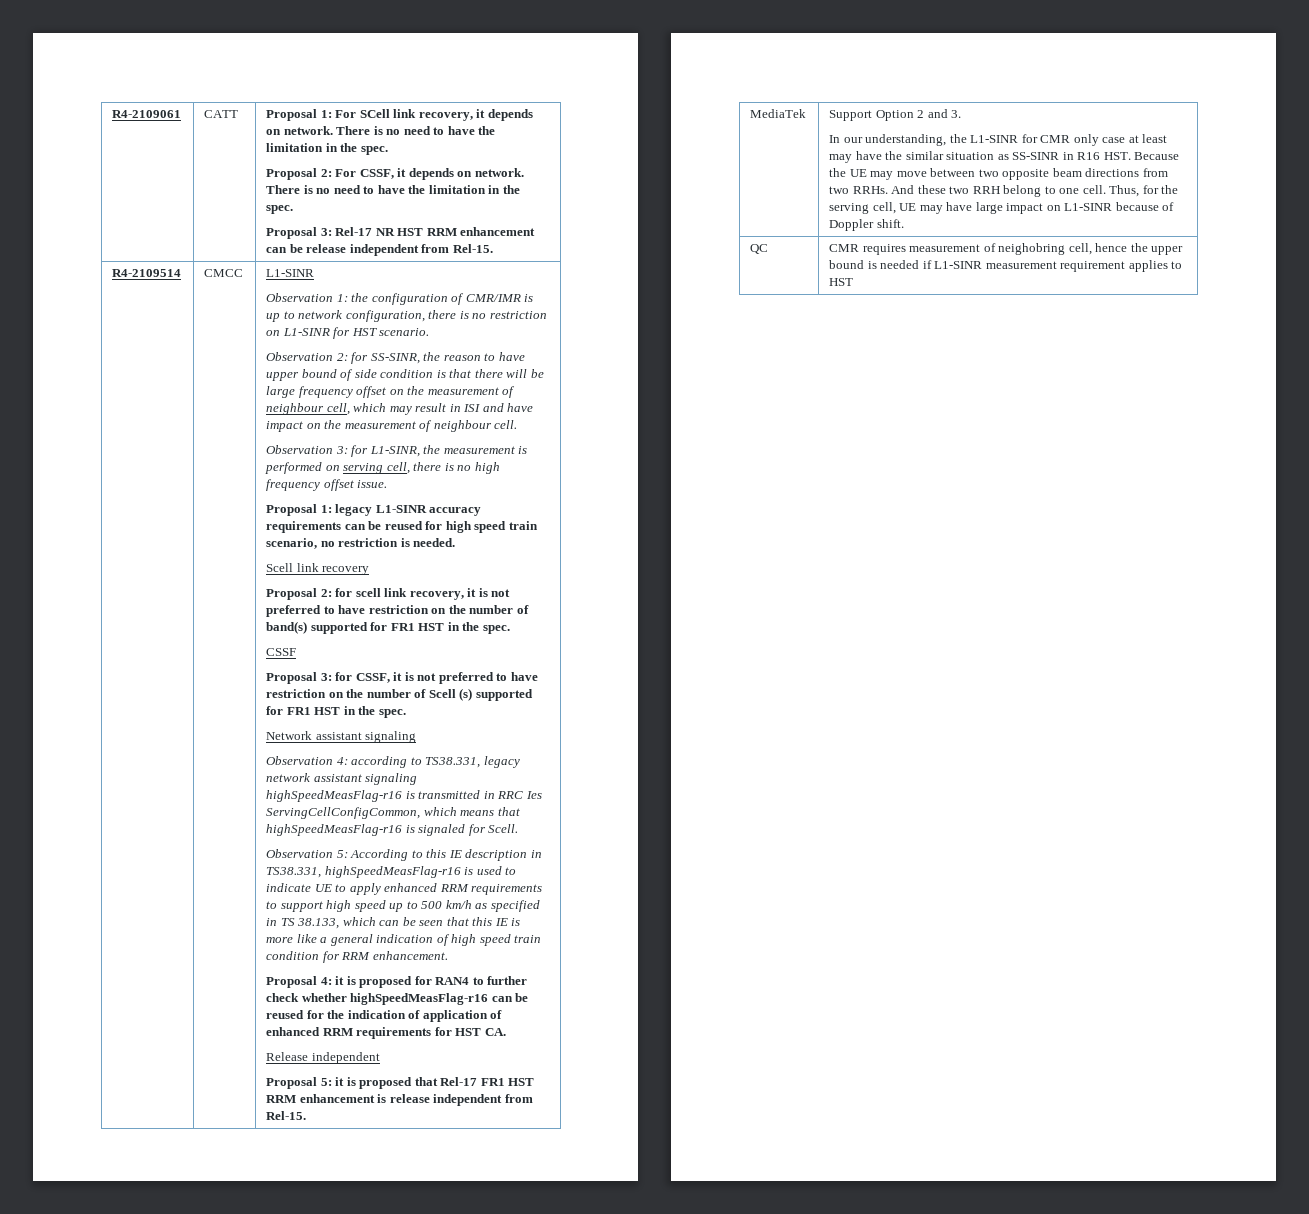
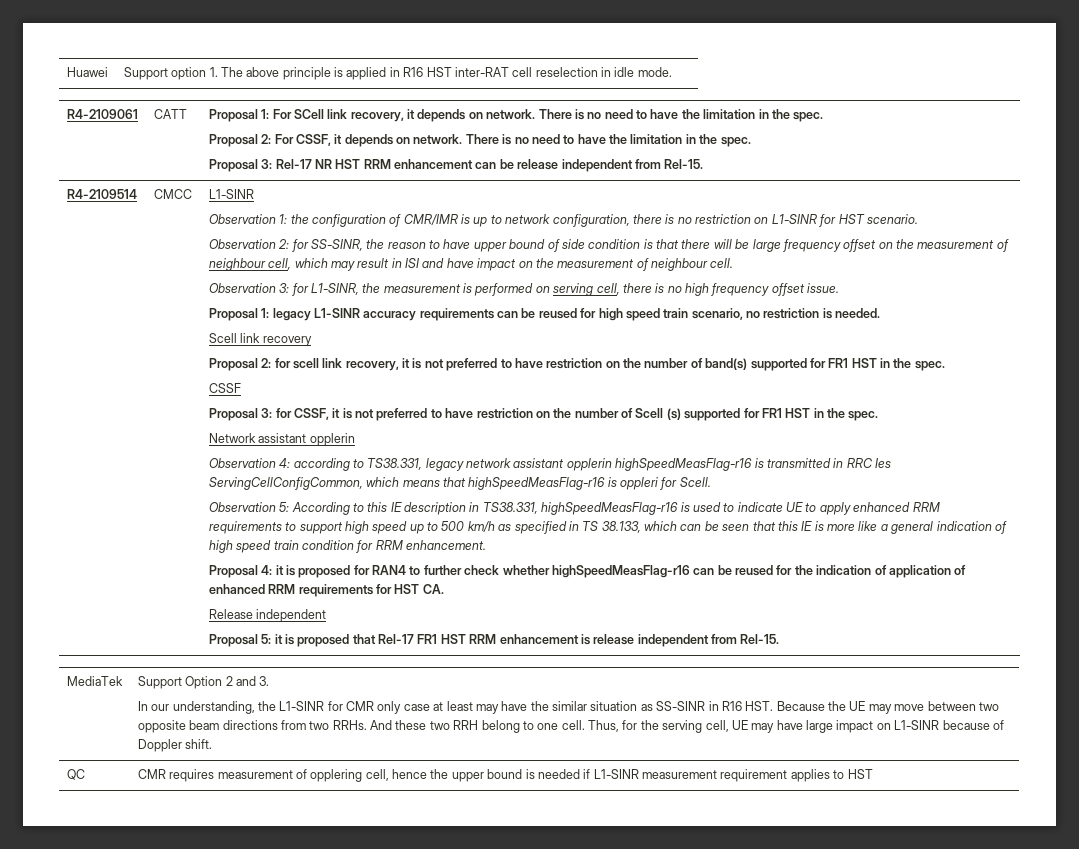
(112, 114) none -> [66,67,108,77] [123,67,672,80] Huawei | Support option 1. The above principle is applied in R16 HST inter-RAT cell reselection in idle mode. //
[365,731,417,743] signaling -> [309,433,355,446] opplerin
[365,773,418,785] signaling -> [566,458,612,471] opplerin
[418,824,466,836] signaled -> [620,477,659,490] oppleri
[998,243,1066,255] neighobring -> [310,769,363,782] opplering

